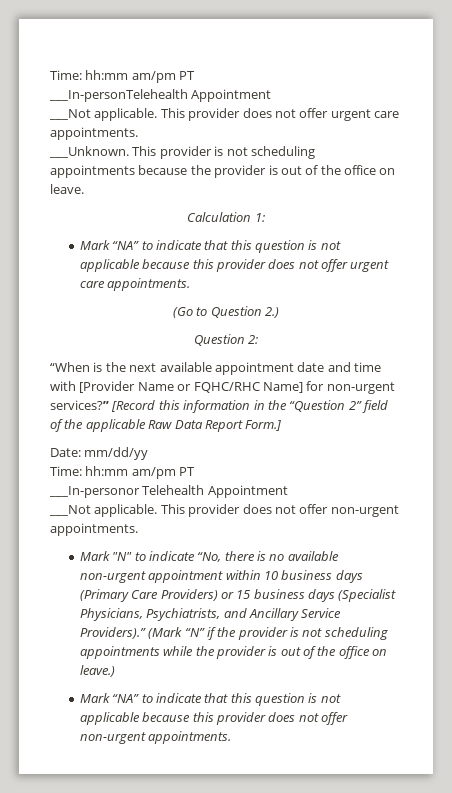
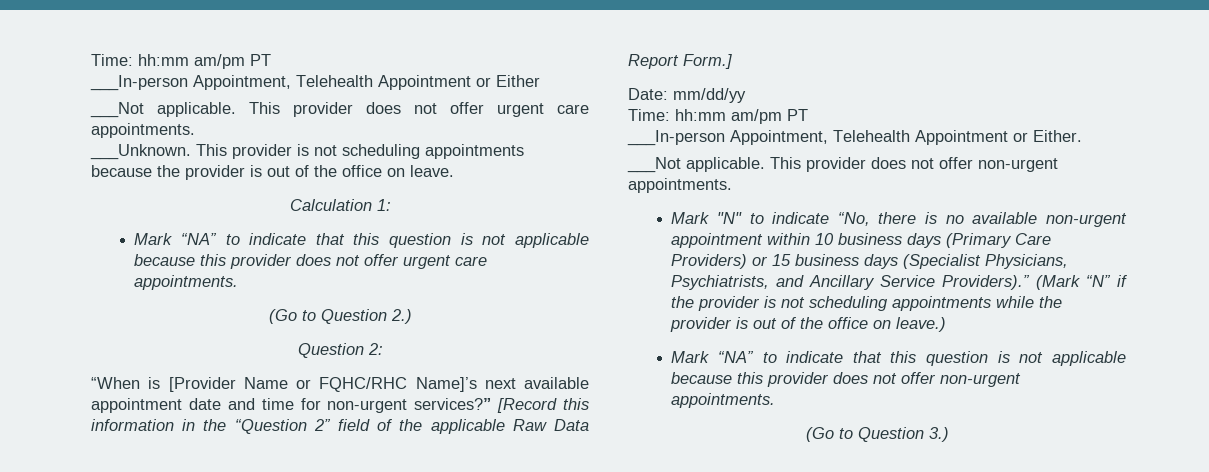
[50,70,196,83] [49,89,272,102] Time: hh:mm am/pm PT // ___In-personTelehealth Appointment -> [91,54,271,69] [90,75,540,91] Time: hh:mm am/pm PT // ___In-person Appointment, Telehealth Appointment or Either
[105,362,126,372] the -> [168,377,477,392] [Provider Name or FQHC/RHC Name]’s
[50,381,303,393] with [Provider Name or FQHC/RHC Name] -> (294, 404) none
[49,485,288,498] ___In-personor Telehealth Appointment -> [627,130,1082,146] ___In-person Appointment, Telehealth Appointment or Either.
(232, 737) none -> [805,427,949,442] // (Go to Question 3.)

